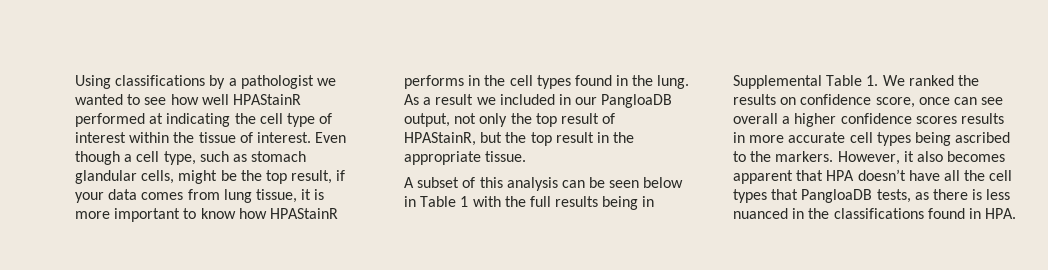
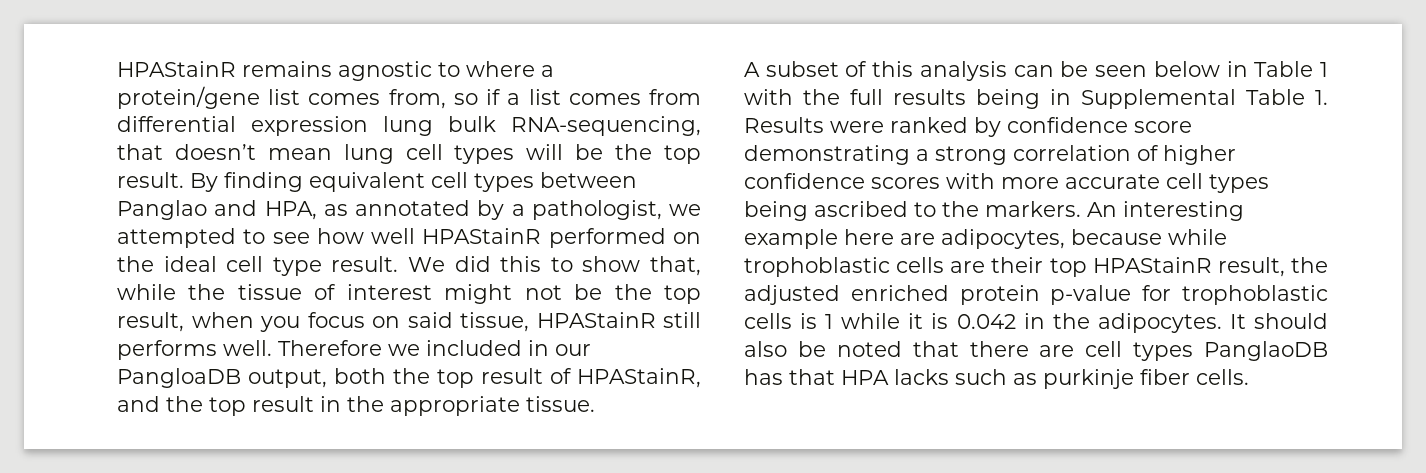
[75,75,336,89] [75,94,123,105] Using classifications by a pathologist we wanted -> [117,61,554,81] [117,86,701,109] [117,116,701,136] [117,144,702,164] [117,172,637,192] [117,200,701,220] [117,228,236,248] HPAStainR remains agnostic to where a protein/gene list comes from, so if a list comes from differential expression lung bulk RNA-sequencing, that doesn’t mean lung cell types will be the top result. By finding equivalent cell types between Panglao and HPA, as annotated by a pathologist, we attempted
[149,113,333,127] [75,132,347,143] [75,151,307,165] [75,170,346,184] [75,189,325,203] [75,208,338,222] [404,75,690,89] [404,94,474,105] at indicating the cell type of interest within the tissue of interest. Even though a cell type, such as stomach glandular cells, might be the top result, if your data comes from lung tissue, it is more important to know how HPAStainR performs in the cell types found in the lung. As a result -> [673,232,701,244] [117,256,702,276] [117,284,702,304] [117,312,701,332] [117,340,382,360] on the ideal cell type result. We did this to show that, while the tissue of interest might not be the top result, when you focus on said tissue, HPAStainR still performs well. Therefore
[454,113,508,127] not only -> [334,368,386,384] both
[480,132,503,143] but -> [117,396,160,412] and
[882,75,979,86] [733,94,1004,108] [733,113,791,124] We ranked the results on confidence score, once can see overall a -> [744,117,1192,137] [744,145,1159,165] Results were ranked by confidence score demonstrating a strong correlation of
[960,113,1004,124] [733,132,745,143] results in -> [946,173,995,189] with
[837,151,1006,165] [733,169,1013,184] [733,189,1011,203] [733,208,1017,219] However, it also becomes apparent that HPA doesn’t have all the cell types that PangloaDB tests, as there is less nuanced in the classifications found in HPA. -> [1087,201,1244,221] [744,229,1227,249] [744,257,1328,277] [744,285,1328,305] [744,313,1328,333] [744,341,1328,361] [744,369,1249,389] An interesting example here are adipocytes, because while trophoblastic cells are their top HPAStainR result, the adjusted enriched protein p-value for trophoblastic cells is 1 while it is 0.042 in the adipocytes. It should also be noted that there are cell types PanglaoDB has that HPA lacks such as purkinje fiber cells.

